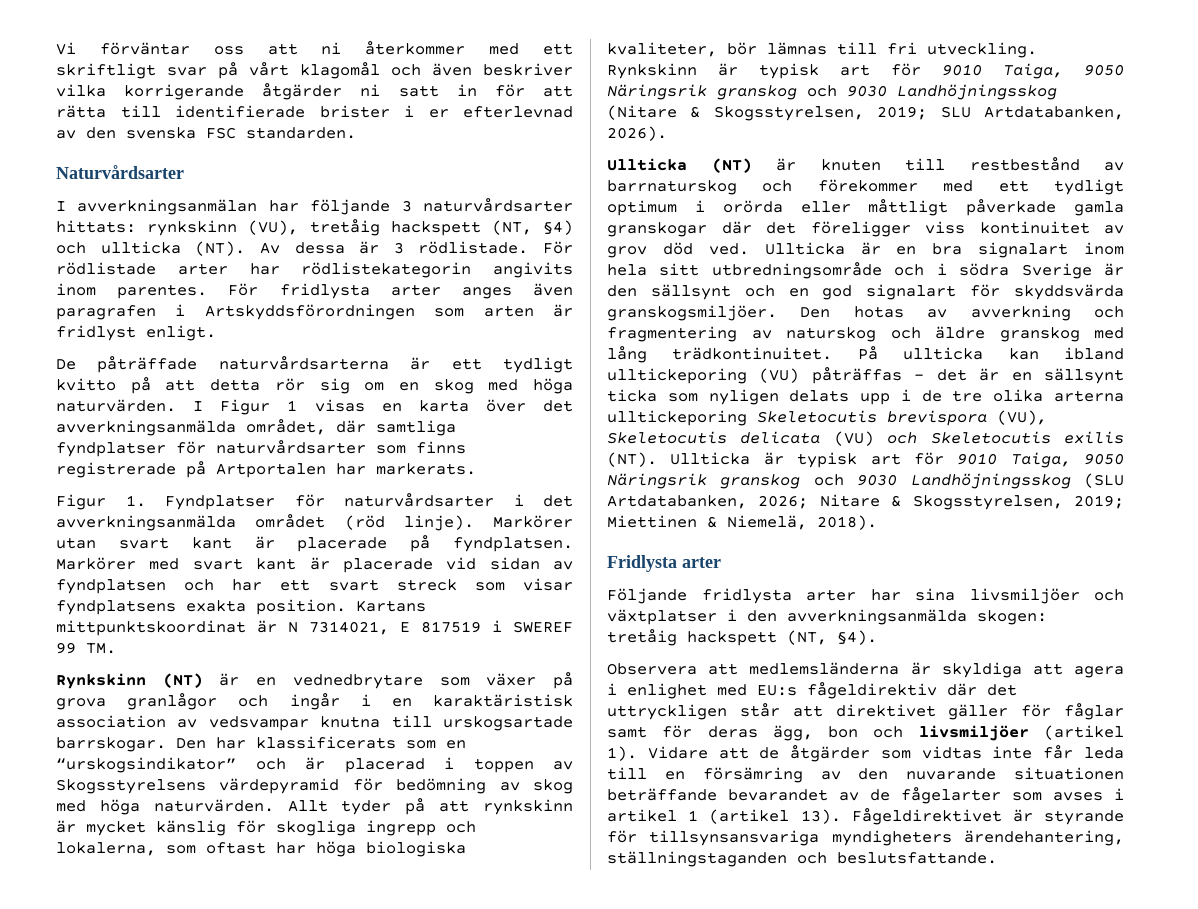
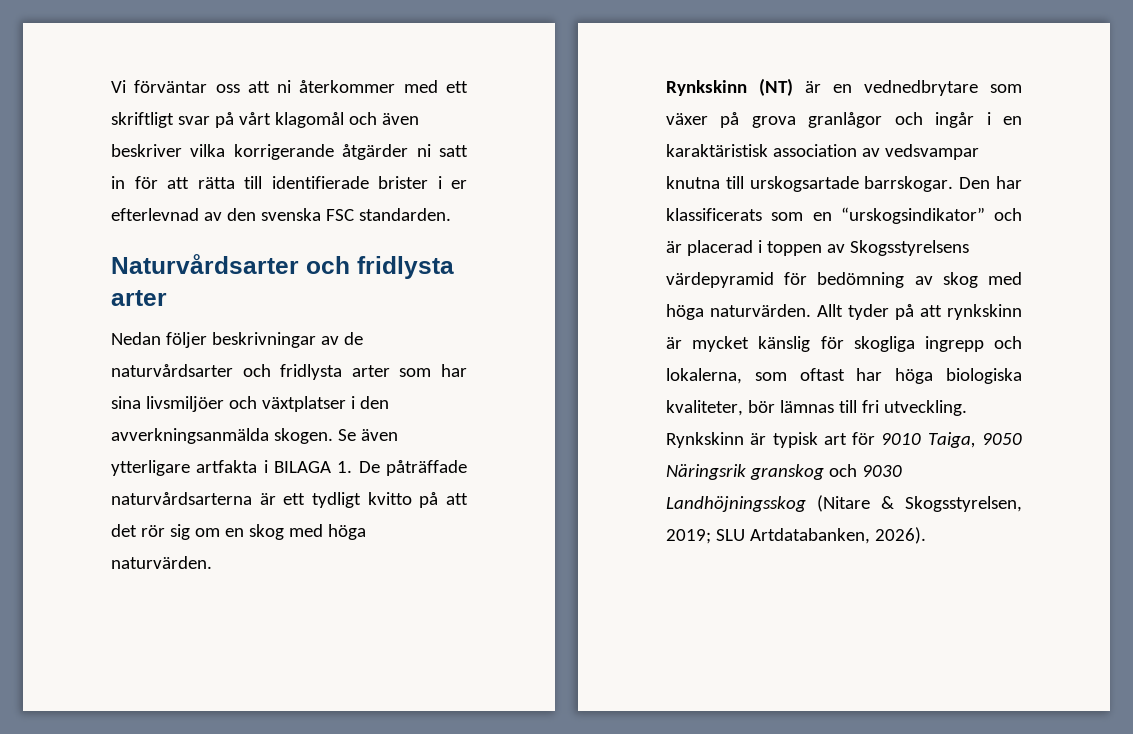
[56,198,573,215] [56,219,573,236] [56,241,573,256] [56,262,573,278] [56,283,573,299] [56,304,573,320] [56,325,216,341] // I avverkningsanmälan har följande 3 naturvårdsarter hittats: rynkskinn (VU), tretåig hackspett (NT, §4) och ullticka (NT). Av dessa är 3 rödlistade. För rödlistade arter har rödlistekategorin angivits inom parentes. För fridlysta arter anges även paragrafen i Artskyddsförordningen som arten är fridlyst enligt. // -> [306,256,454,279] [111,290,167,306] [111,332,363,348] [111,364,467,380] [111,396,389,412] [111,428,398,444] [111,460,353,476] och fridlysta arter // Nedan följer beskrivningar av de naturvårdsarter och fridlysta arter som har sina livsmiljöer och växtplatser i den avverkningsanmälda skogen. Se även ytterligare artfakta i BILAGA 1.
[210,379,261,391] detta -> [111,524,137,537] det
[193,399,573,415] [56,419,456,436] [56,440,466,457] [56,461,476,478] [56,493,573,510] [56,514,573,531] [56,535,573,552] [56,557,573,573] [56,578,573,594] [56,599,426,615] [56,620,573,636] [56,642,116,654] I Figur 1 visas en karta över det avverkningsanmälda området, där samtliga fyndplatser för naturvårdsarter som finns registrerade på Artportalen har markerats. // Figur 1. Fyndplatser för naturvårdsarter i det avverkningsanmälda området (röd linje). Markörer utan svart kant är placerade på fyndplatsen. Markörer med svart kant är placerade vid sidan av fyndplatsen och har ett svart streck som visar fyndplatsens exakta position. Kartans mittpunktskoordinat är N 7314021, E 817519 i SWEREF 99 TM. -> (212, 562) none
[607,157,1124,173] [607,179,1124,195] [607,199,1124,216] [607,221,1124,237] [607,242,1124,258] [607,262,1124,279] [607,284,1124,300] [607,305,1124,321] [607,326,1124,342] [607,346,1124,363] [607,367,1124,384] [607,389,1124,405] [607,410,1047,426] [607,431,1124,446] [607,452,1124,468] [607,473,1124,489] [607,494,1124,510] [607,515,877,530] [607,555,721,572] [607,588,1124,604] [607,609,1047,625] [607,629,877,646] [607,662,1124,678] [607,682,1017,699] [607,703,1124,720] [607,725,1124,741] [607,745,1124,762] [607,767,1124,783] [607,787,1124,804] [607,808,1124,825] [607,830,1124,846] [607,851,997,867] // Ullticka (NT) är knuten till restbestånd av barrnaturskog och förekommer med ett tydligt optimum i orörda eller måttligt påverkade gamla granskogar där det föreligger viss kontinuitet av grov död ved. Ullticka är en bra signalart inom hela sitt utbredningsområde och i södra Sverige är den sällsynt och en god signalart för skyddsvärda granskogsmiljöer. Den hotas av avverkning och fragmentering av naturskog och äldre granskog med lång trädkontinuitet. På ullticka kan ibland ulltickeporing (VU) påträffas - det är en sällsynt ticka som nyligen delats upp i de tre olika arterna ulltickeporing Skeletocutis brevispora (VU), Skeletocutis delicata (VU) och Skeletocutis exilis (NT). Ullticka är typisk art för 9010 Taiga, 9050 Näringsrik granskog och 9030 Landhöjningsskog (SLU Artdatabanken, 2026; Nitare & Skogsstyrelsen, 2019; Miettinen & Niemelä, 2018). // Fridlysta arter // Följande fridlysta arter har sina livsmiljöer och växtplatser i den avverkningsanmälda skogen: tretåig hackspett (NT, §4). // Observera att medlemsländerna är skyldiga att agera i enlighet med EU:s fågeldirektiv där det uttryckligen står att direktivet gäller för fåglar samt för deras ägg, bon och livsmiljöer (artikel 1). Vidare att de åtgärder som vidtas inte får leda till en försämring av den nuvarande situationen beträffande bevarandet av de fågelarter som avses i artikel 1 (artikel 13). Fågeldirektivet är styrande för tillsynsansvariga myndigheters ärendehantering, ställningstaganden och beslutsfattande. -> (926, 535) none

